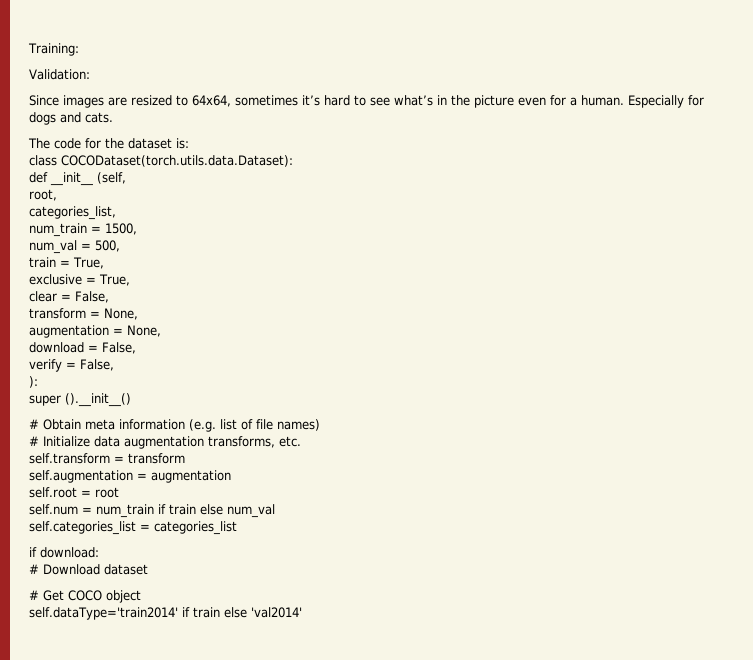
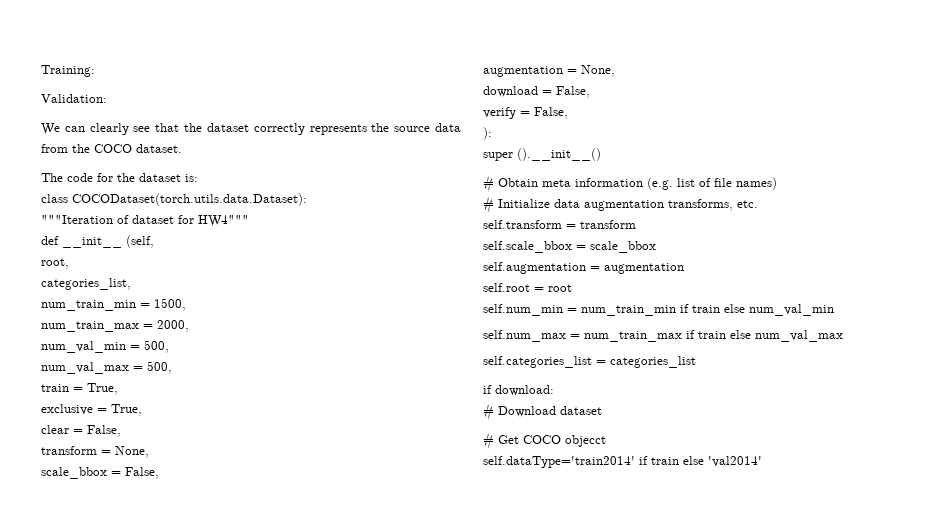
[29,95,704,108] [29,112,113,125] Since images are resized to 64x64, sometimes it’s hard to see what’s in the picture even for a human. Especially for dogs and cats. -> [41,123,461,135] [41,144,182,153] We can clearly see that the dataset correctly represents the source data from the COCO dataset.
(293, 161) none -> [41,215,249,227] // """Iteration of dataset for HW4"""
[29,223,87,237] num_train -> [41,300,136,311] num_train_min
[29,240,77,254] num_val -> [41,320,189,332] [41,340,169,353] [41,362,129,374] num_train_max = 2000, // num_val_min = 500, // num_val_max
(138, 314) none -> [41,467,159,479] // scale_bbox = False,
(185, 458) none -> [483,241,656,253] // self.scale_bbox = scale_bbox
[29,504,275,518] self.num = num_train if train else num_val -> [483,304,834,316] [483,330,843,342] self.num_min = num_train_min if train else num_val_min // self.num_max = num_train_max if train else num_val_max
[106,590,141,603] object -> [565,435,606,447] objecct

